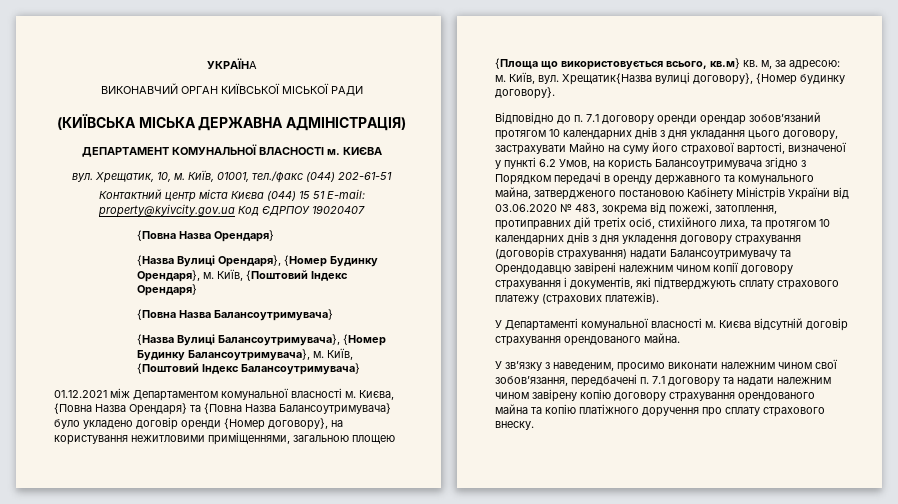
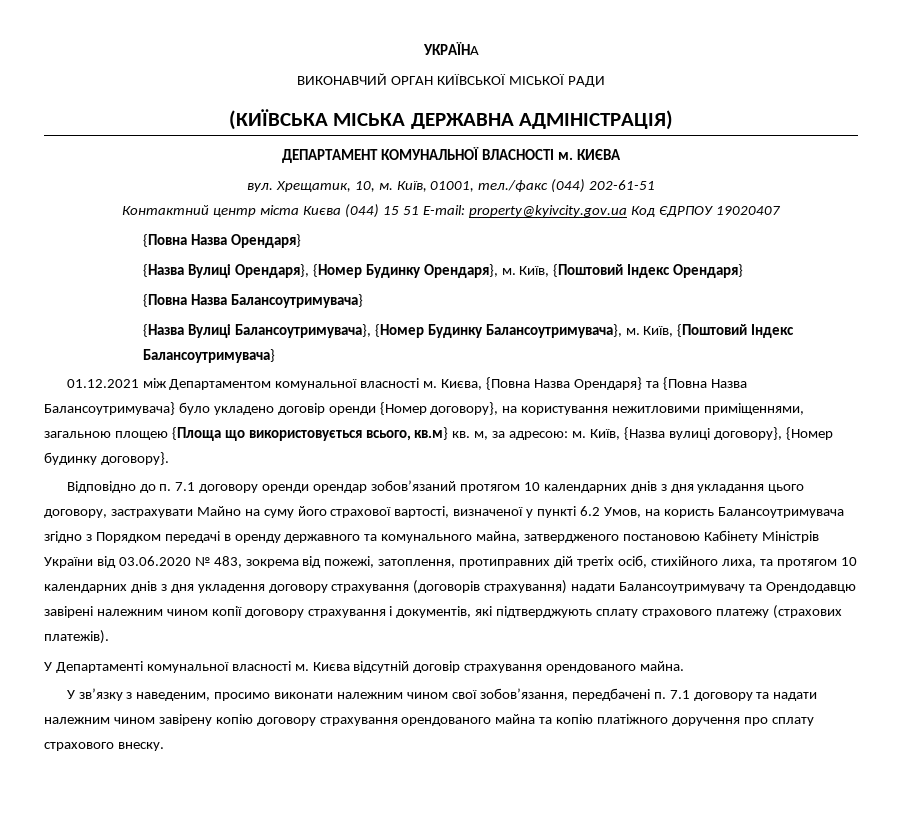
[538,73,652,85] вул. Хрещатик{Назва -> [623,427,665,440] {Назва

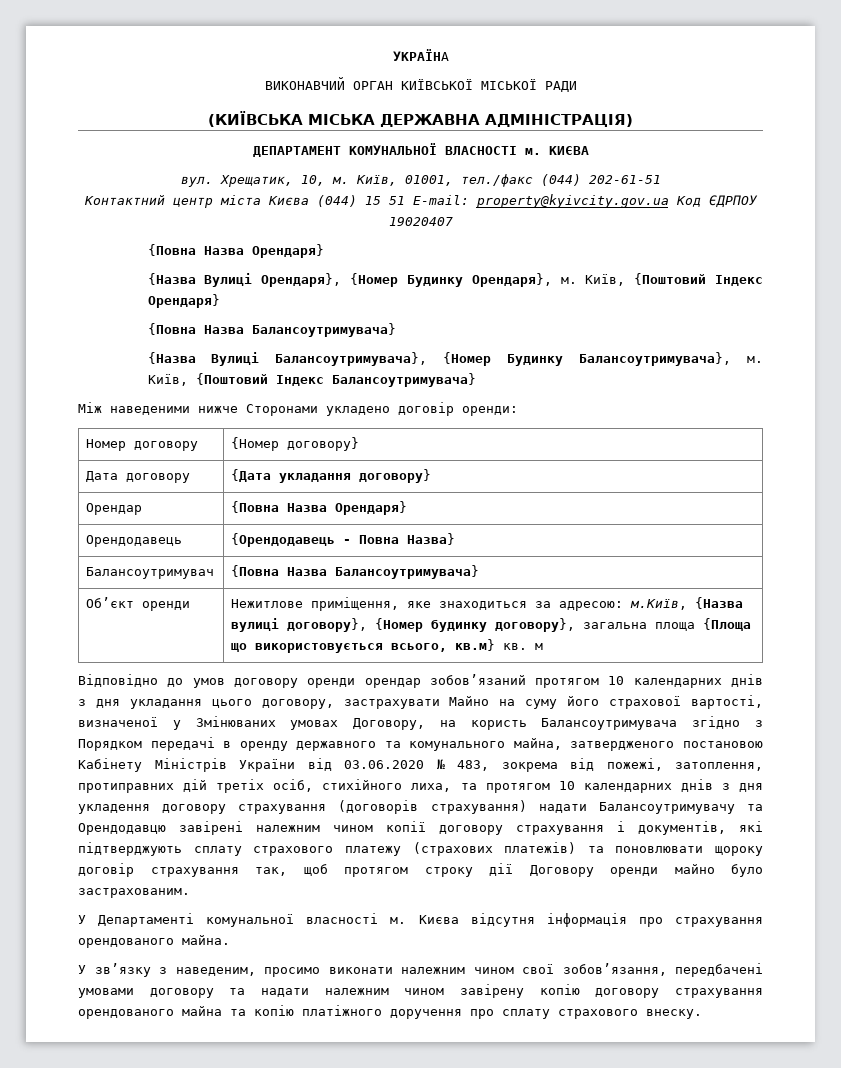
[66,377,747,390] [44,402,805,415] [44,431,168,440] 01.12.2021 між Департаментом комунальної власності м. Києва, {Повна Назва Орендаря} та {Повна Назва Балансоутримувача} було укладено договір оренди {Номер договору}, на користування нежитловими приміщеннями, загальною площею -> [78,402,518,416] [86,439,199,451] [231,437,360,451] [86,471,191,483] [231,469,432,483] [86,503,143,515] [231,501,408,515] [86,535,183,547] [231,533,456,547] [86,567,215,579] [231,565,480,579] [86,597,191,611] [231,597,744,611] [231,618,696,632] Між наведеними нижче Сторонами укладено договір оренди: // Номер договору | {Номер договору} // Дата договору | {Дата укладання договору} // Орендар | {Повна Назва Орендаря} // Орендодавець | {Орендодавець - Повна Назва} // Балансоутримувач | {Повна Назва Балансоутримувача} // Об’єкт оренди | Нежитлове приміщення, яке знаходиться за адресою: м.Київ, {Назва вулиці договору}, {Номер будинку договору}, загальна площа
[474,427,833,440] [44,452,169,465] м, за адресою: м. Київ, {Назва вулиці договору}, {Номер будинку договору}. -> [535,643,544,650] м
[159,482,196,491] п. 7.1 -> [192,678,225,688] умов
[537,506,641,518] пункті 6.2 Умов, -> [195,716,426,730] Змінюваних умовах Договору,
[44,630,109,644] платежів). -> [504,842,763,856] [78,863,763,877] [78,888,190,898] платежів) та поновлювати щороку договір страхування так, щоб протягом строку дії Договору оренди майно було застрахованим.
[353,661,461,673] відсутній договір -> [470,913,663,927] відсутня інформація про
[653,690,690,699] п. 7.1 -> [78,988,134,998] умовами

